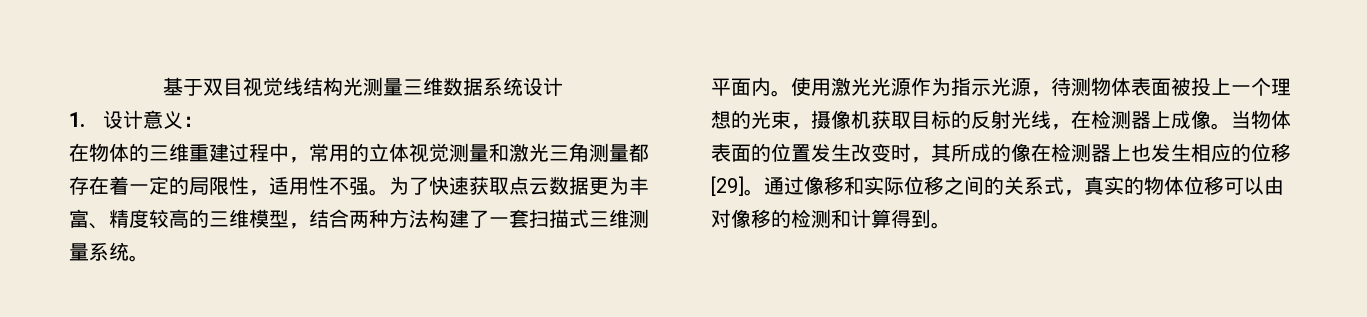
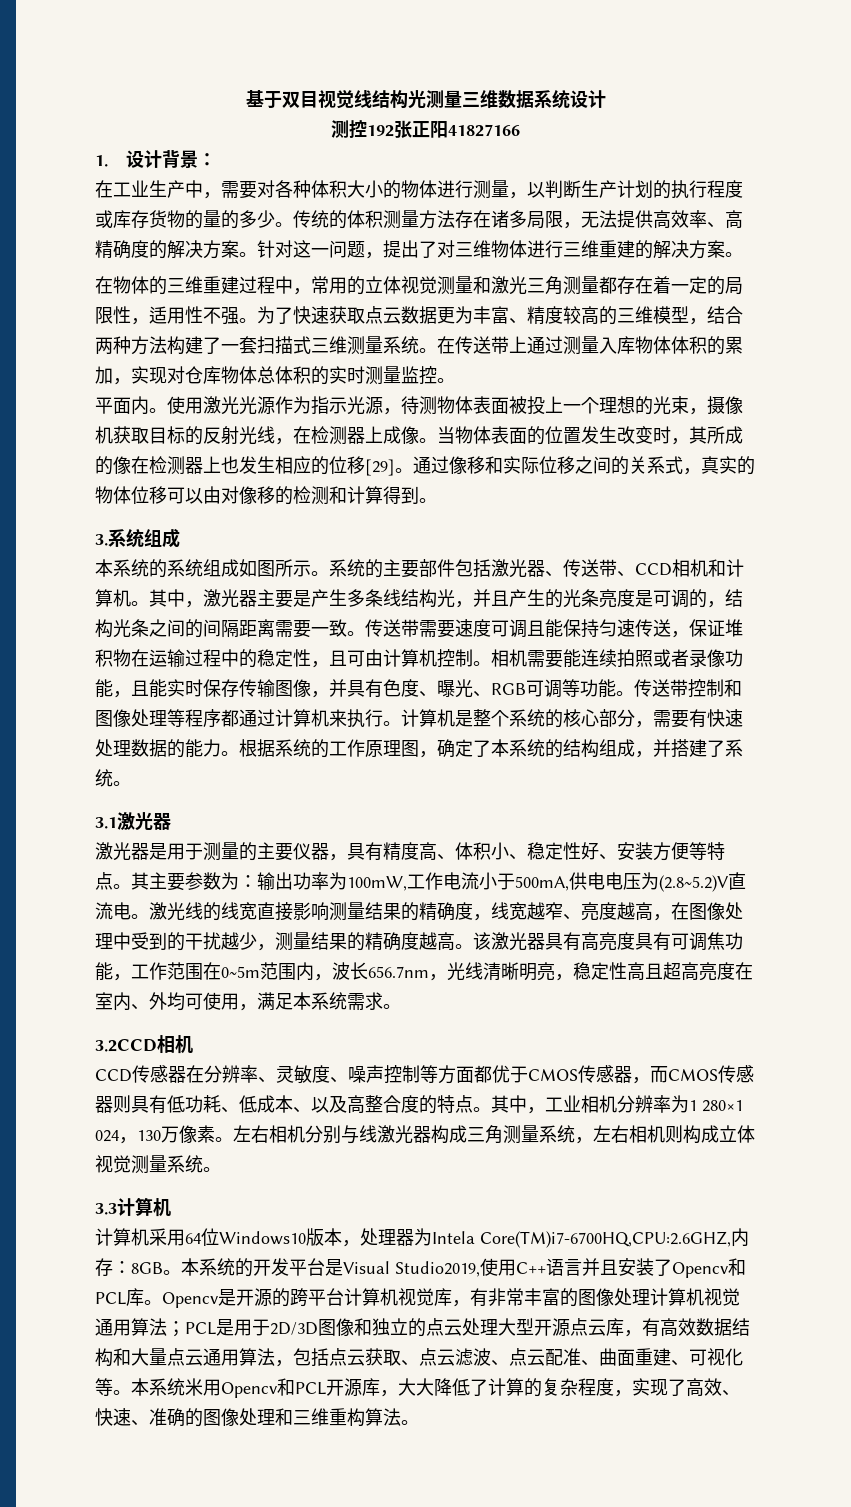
(563, 86) none -> [331,120,520,139] // 测控192张正阳41827166
[142,110,203,129] 意义： -> [161,150,216,168] [95,180,743,199] [95,210,743,229] [95,240,743,259] 背景： // 在工业生产中，需要对各种体积大小的物体进行测量，以判断生产计划的执行程度或库存货物的量的多少。传统的体积测量方法存在诸多局限，无法提供高效率、高精确度的解决方案。针对这一问题，提出了对三维物体进行三维重建的解决方案。
(149, 258) none -> [437,336,743,355] [95,366,455,385] 在传送带上通过测量入库物体体积的累加，实现对仓库物体总体积的实时测量监控。
(951, 225) none -> [95,528,180,548] [95,559,744,578] [95,589,743,608] [95,619,743,638] [95,649,743,668] [95,679,742,698] [95,709,743,728] [95,739,743,758] [95,769,131,787] [95,812,171,831] [95,842,725,861] [95,872,746,892] [95,902,743,921] [95,932,743,951] [95,962,753,981] [95,992,401,1011] [95,1035,193,1054] [95,1065,754,1084] [95,1095,743,1114] [95,1125,755,1144] [95,1155,221,1174] [95,1197,171,1217] [95,1228,749,1248] [95,1258,746,1278] [95,1288,740,1308] [95,1318,750,1337] [95,1348,743,1367] [95,1378,740,1398] [95,1408,419,1427] // 3.系统组成 // 本系统的系统组成如图所示。系统的主要部件包括激光器、传送带、CCD相机和计算机。其中，激光器主要是产生多条线结构光，并且产生的光条亮度是可调的，结构光条之间的间隔距离需要一致。传送带需要速度可调且能保持匀速传送，保证堆积物在运输过程中的稳定性，且可由计算机控制。相机需要能连续拍照或者录像功能，且能实时保存传输图像，并具有色度、曝光、RGB可调等功能。传送带控制和图像处理等程序都通过计算机来执行。计算机是整个系统的核心部分，需要有快速处理数据的能力。根据系统的工作原理图，确定了本系统的结构组成，并搭建了系统。 // 3.1激光器 // 激光器是用于测量的主要仪器，具有精度高、体积小、稳定性好、安装方便等特点。其主要参数为：输出功率为100mW,工作电流小于500mA,供电电压为(2.8~5.2)V直流电。激光线的线宽直接影响测量结果的精确度，线宽越窄、亮度越高，在图像处理中受到的干扰越少，测量结果的精确度越高。该激光器具有高亮度具有可调焦功能，工作范围在0~5m范围内，波长656.7nm，光线清晰明亮，稳定性高且超高亮度在室内、外均可使用，满足本系统需求。 // 3.2CCD相机 // CCD传感器在分辨率、灵敏度、噪声控制等方面都优于CMOS传感器，而CMOS传感器则具有低功耗、低成本、以及高整合度的特点。其中，工业相机分辨率为1 280×1 024，130万像素。左右相机分别与线激光器构成三角测量系统，左右相机则构成立体视觉测量系统。 // 3.3计算机 // 计算机采用64位Windows10版本，处理器为Intela Core(TM)i7-6700HQ,CPU:2.6GHZ,内存：8GB。本系统的开发平台是Visual Studio2019,使用C++语言并且安装了Opencv和PCL库。Opencv是开源的跨平台计算机视觉库，有非常丰富的图像处理计算机视觉通用算法；PCL是用于2D/3D图像和独立的点云处理大型开源点云库，有高效数据结构和大量点云通用算法，包括点云获取、点云滤波、点云配准、曲面重建、可视化等。本系统米用Opencv和PCL开源库，大大降低了计算的复杂程度，实现了高效、快速、准确的图像处理和三维重构算法。

